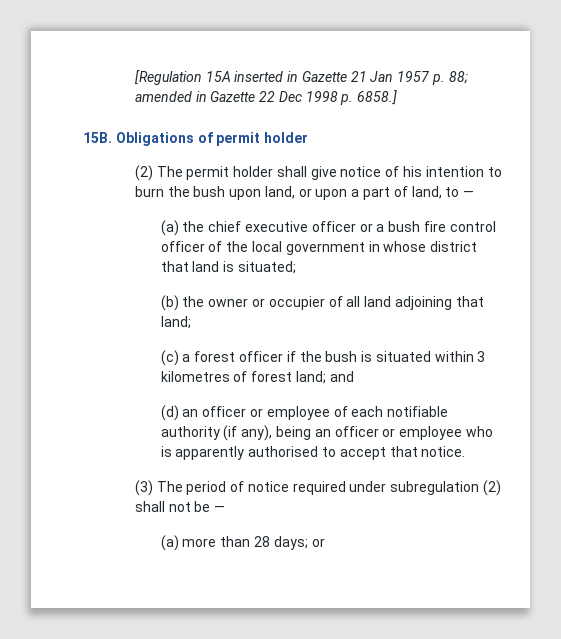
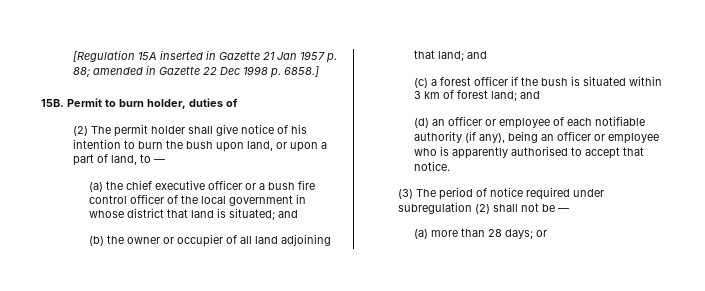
[115,132,309,146] Obligations of permit holder -> [67,98,238,109] Permit to burn holder, duties of
(297, 267) none -> [278,210,299,218] and
(191, 322) none -> [467,51,488,59] and
[160,371,230,382] kilometres -> [424,91,441,99] km

